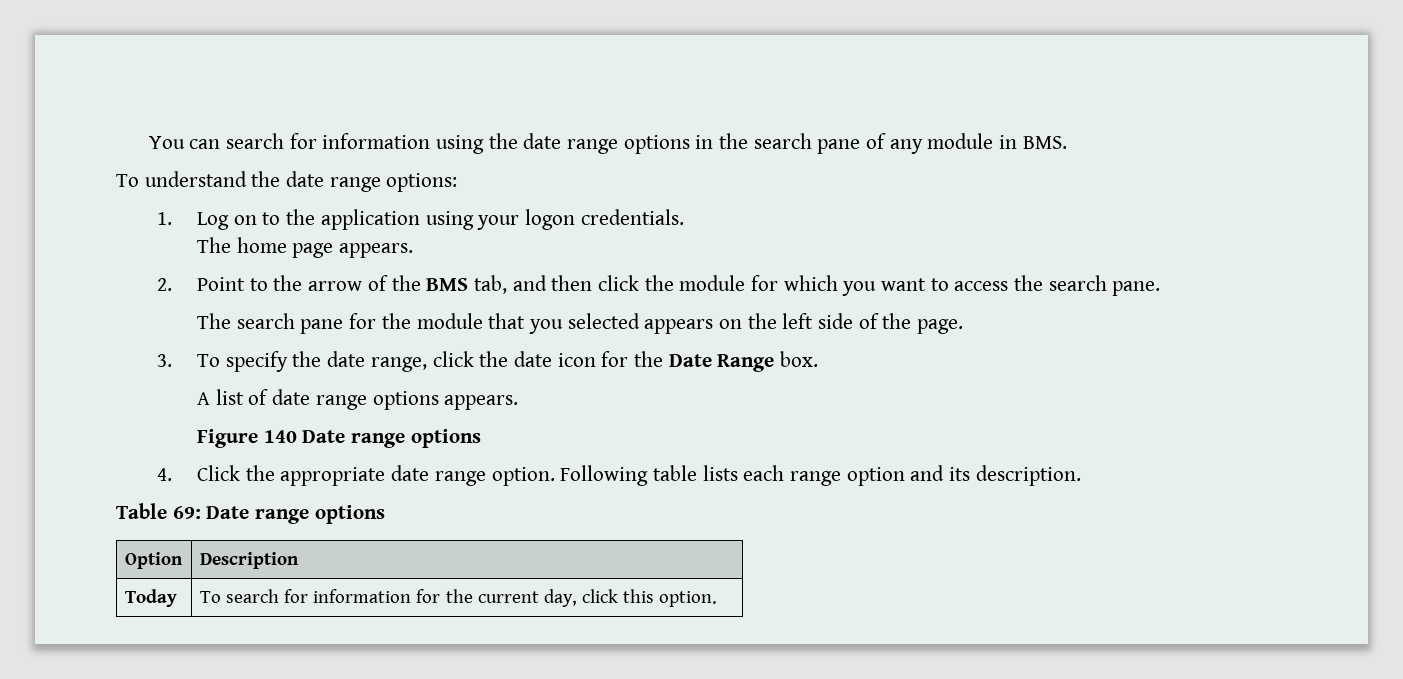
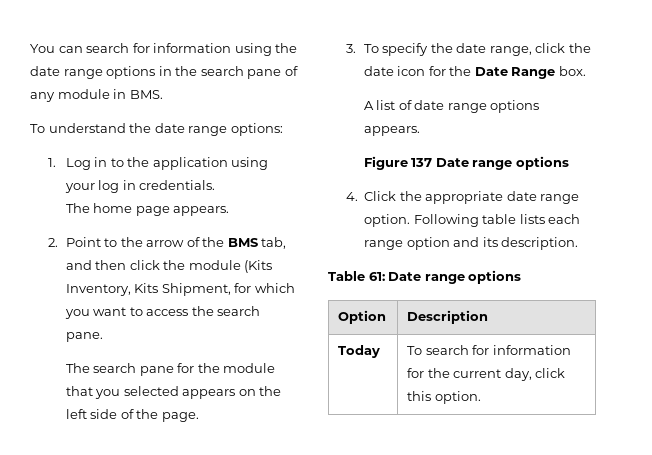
[233,215,257,225] on -> [94,157,108,167] in
[524,209,575,230] logon -> [98,180,136,193] log in
(746, 283) none -> [244,260,273,273] [65,283,231,296] (Kits Inventory, Kits Shipment,
[263,430,297,443] 140 -> [411,158,433,167] 137
[172,506,201,519] 69: -> [368,272,385,281] 61:

